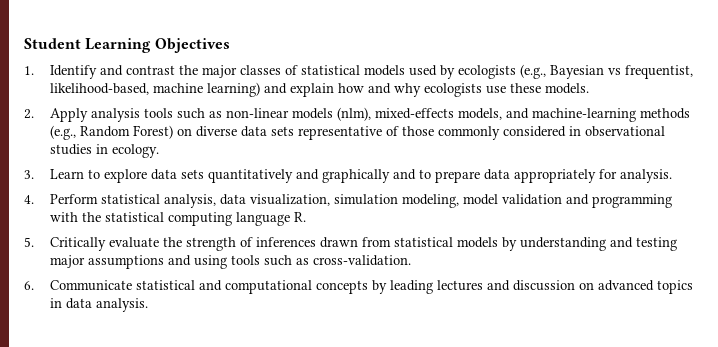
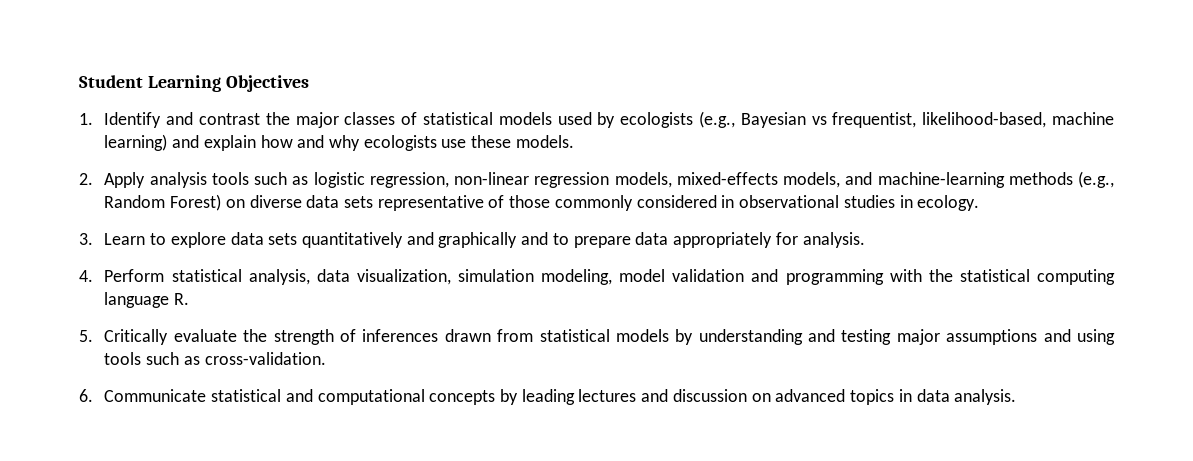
[226,107,372,121] non-linear models (nlm), -> [313,172,672,188] logistic regression, non-linear regression models,

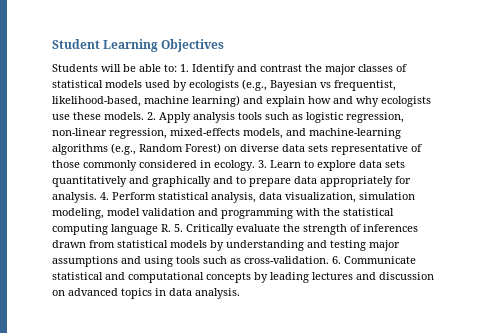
(309, 83) none -> [52,64,177,72] Students will be able to:
(574, 141) // -> (144, 116) none
[534,172,672,188] regression models, -> [109,128,167,139] regression,
[1008,172,1073,185] methods -> [52,144,108,155] algorithms
[739,195,913,208] observational studies in -> (211, 164) none
(980, 203) // -> (255, 165) none
(865, 240) // -> (97, 197) none
(190, 299) // -> (171, 228) none
(326, 358) // -> (329, 260) none

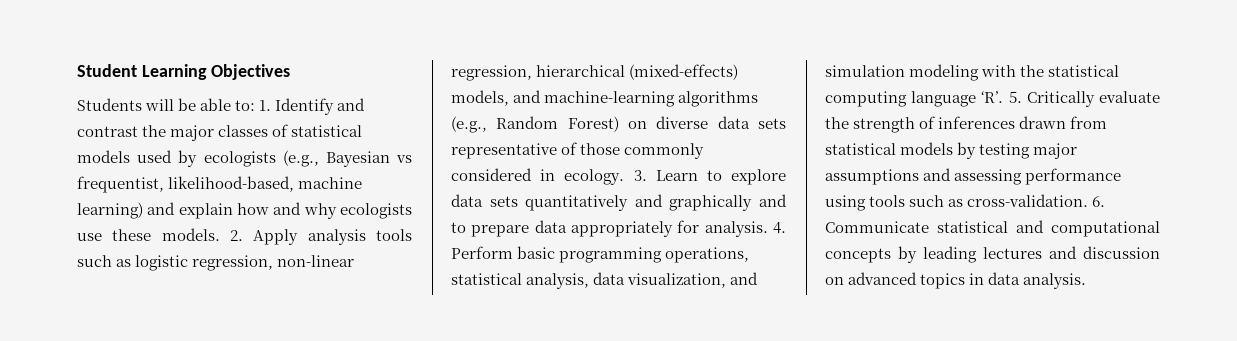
[170,128,240,136] mixed-effects -> [536,64,739,80] hierarchical (mixed-effects)
(156, 196) none -> [517,246,750,263] basic programming operations,
[359,192,415,200] [52,208,293,219] simulation modeling, model validation and programming -> [730,272,759,285] [825,64,980,81] and simulation modeling
[161,224,171,232] R. -> [981,91,1004,103] ‘R’.
[226,240,327,251] understanding and -> (977, 150) none
(141, 260) none -> [954,168,1122,185] assessing performance

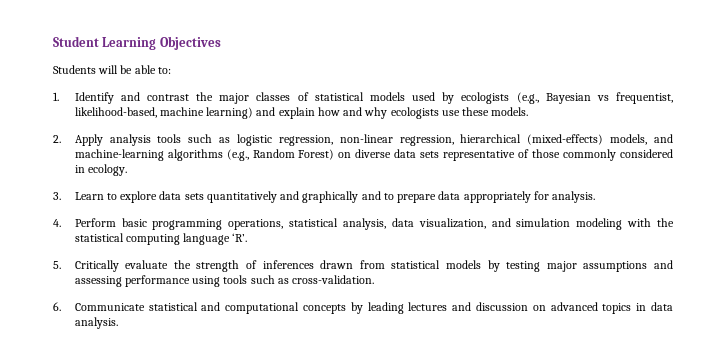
(256, 105) none -> (171, 70) //
(220, 234) none -> (529, 111) //
(625, 177) none -> (127, 170) //
(768, 229) none -> (596, 197) //
(1004, 97) none -> (248, 237) //
(1089, 200) none -> (375, 279) //

